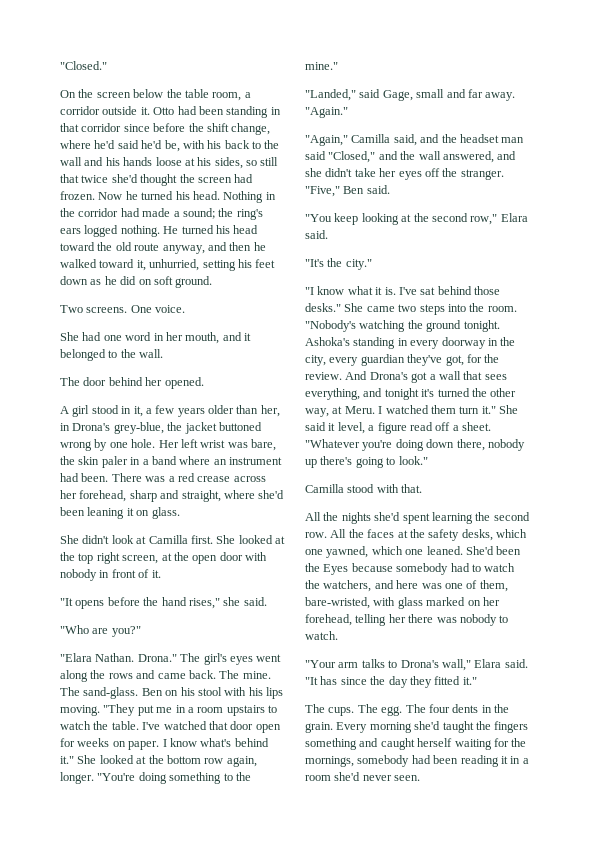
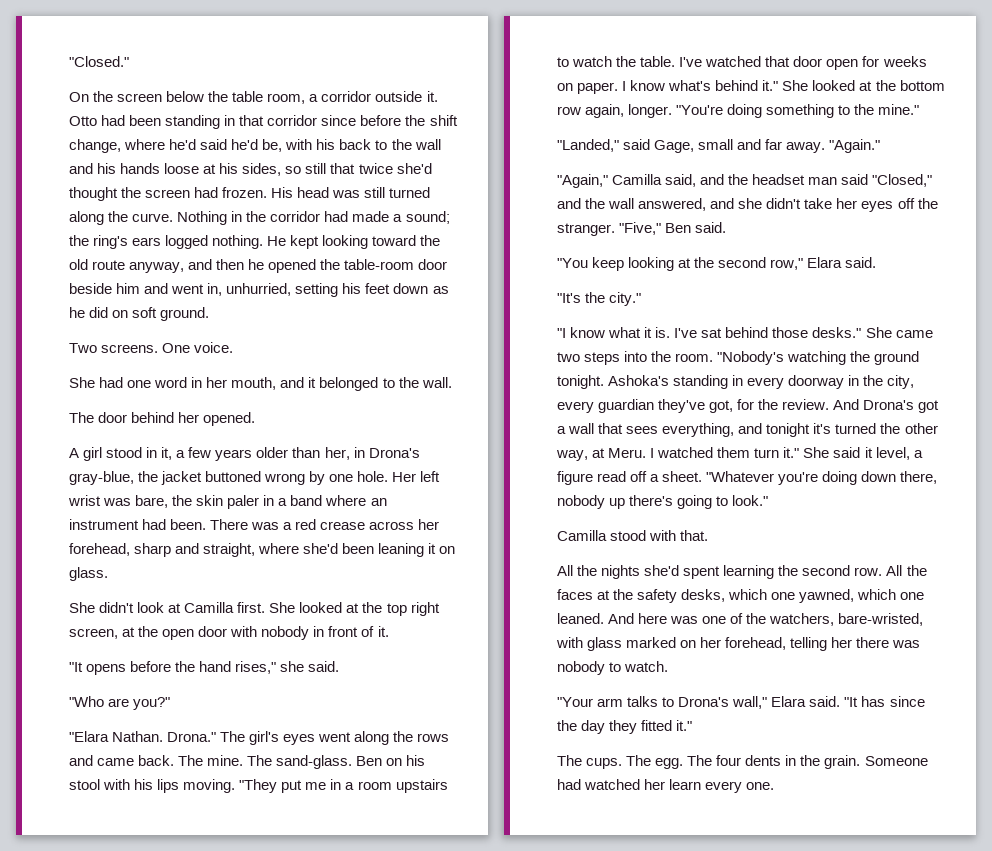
[98,191,220,200] Now he turned his head. -> [271,187,431,198] [69,211,174,225] His head was still turned along the curve.
[181,225,259,234] turned his head -> [290,235,369,249] kept looking
[60,259,146,271] walked toward it, -> [268,259,448,273] [69,283,223,296] opened the table-room door beside him and went in,
[113,422,164,434] grey-blue, -> [69,471,134,485] gray-blue,
[465,546,522,555] [305,563,516,575] [305,580,394,592] She'd been the Eyes because somebody had to watch the watchers, and -> [608,613,635,624] And
[479,580,508,592] them, -> [746,613,835,626] the watchers,
[336,721,529,733] [305,738,527,750] [305,755,529,767] [305,772,421,781] Every morning she'd taught the fingers something and caught herself waiting for the mornings, somebody had been reading it in a room she'd never seen. -> [864,756,928,766] [557,779,775,793] Someone had watched her learn every one.

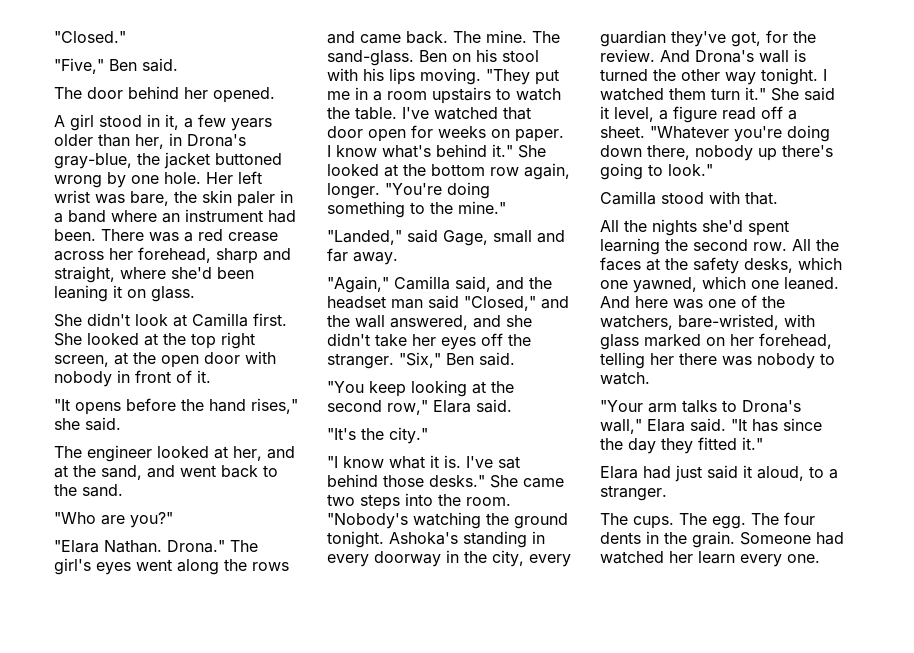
[69,91,438,104] [69,115,458,129] [69,139,441,153] [69,163,432,176] [69,187,431,201] [69,211,450,225] [69,235,441,249] [69,259,448,273] [69,283,449,297] [69,307,210,321] [69,342,234,353] [69,377,452,391] On the screen below the table room, a corridor outside it. Otto had been standing in that corridor since before the shift change, where he'd said he'd be, with his back to the wall and his hands loose at his sides, so still that twice she'd thought the screen had frozen. His head was still turned along the curve. Nothing in the corridor had made a sound; the ring's ears logged nothing. He kept looking toward the old route anyway, and then he opened the table-room door beside him and went in, unhurried, setting his feet down as he did on soft ground. // Two screens. One voice. // She had one word in her mouth, and it belonged to the wall. -> [54,58,178,74] "Five," Ben said.
(340, 666) none -> [54,445,295,462] [54,465,278,480] [54,484,123,497] // The engineer looked at her, and at the sand, and went back to the sand.
[829,139,881,153] "Again." -> (398, 258) none
[619,222,662,235] "Five," -> [399,352,441,368] "Six,"
[918,400,940,413] [557,423,938,437] [556,448,647,461] got a wall that sees everything, and tonight it's turned the other way, at Meru. -> [759,49,806,63] [600,68,818,85] wall is turned the other way tonight.
(693, 725) none -> [600,465,838,482] [600,485,667,501] // Elara had just said it aloud, to a stranger.

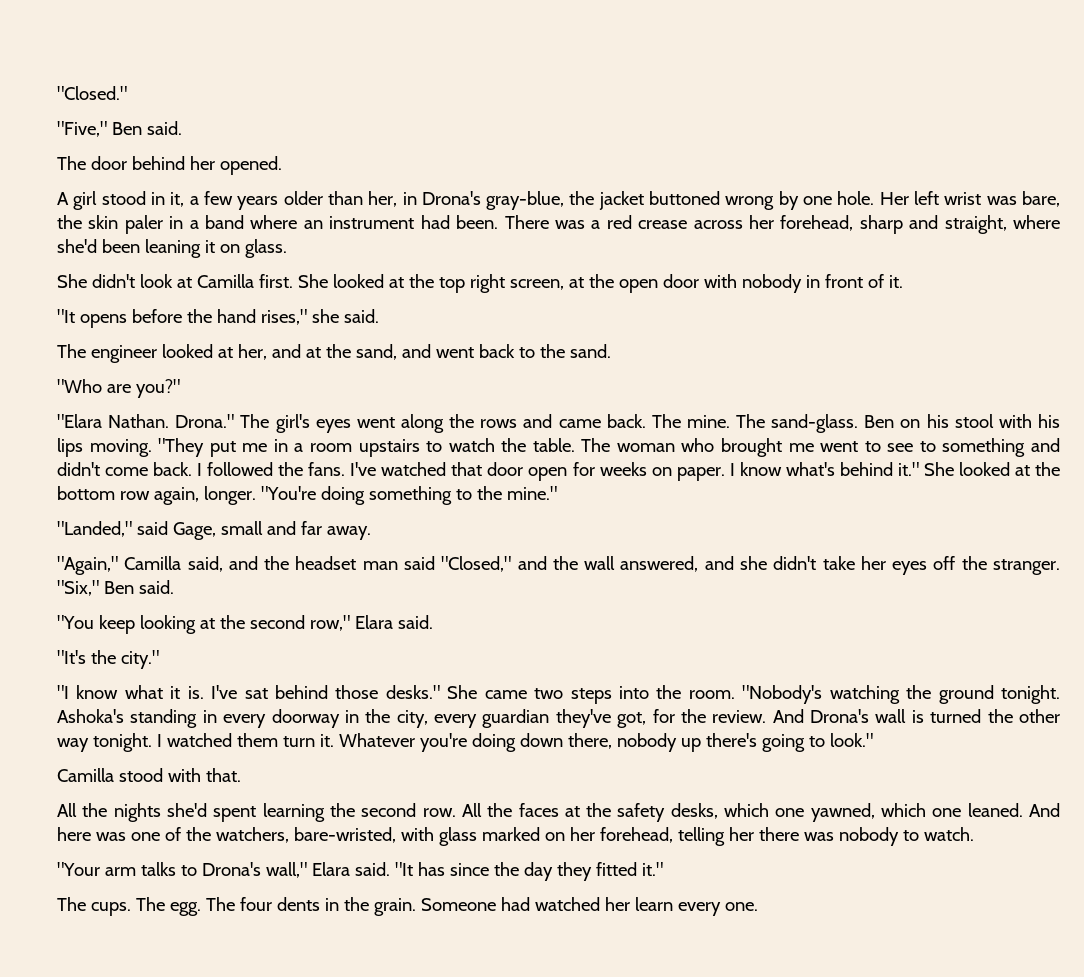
(397, 113) none -> [581,438,1061,457] [57,462,346,476] The woman who brought me went to see to something and didn't come back. I followed the fans.
[745,87,835,101] [600,106,797,123] [600,126,729,139] it." She said it level, a figure read off a sheet. "Whatever -> [319,733,415,747] it. Whatever
[600,465,838,482] [600,485,667,501] // Elara had just said it aloud, to a stranger. -> (663, 869) none

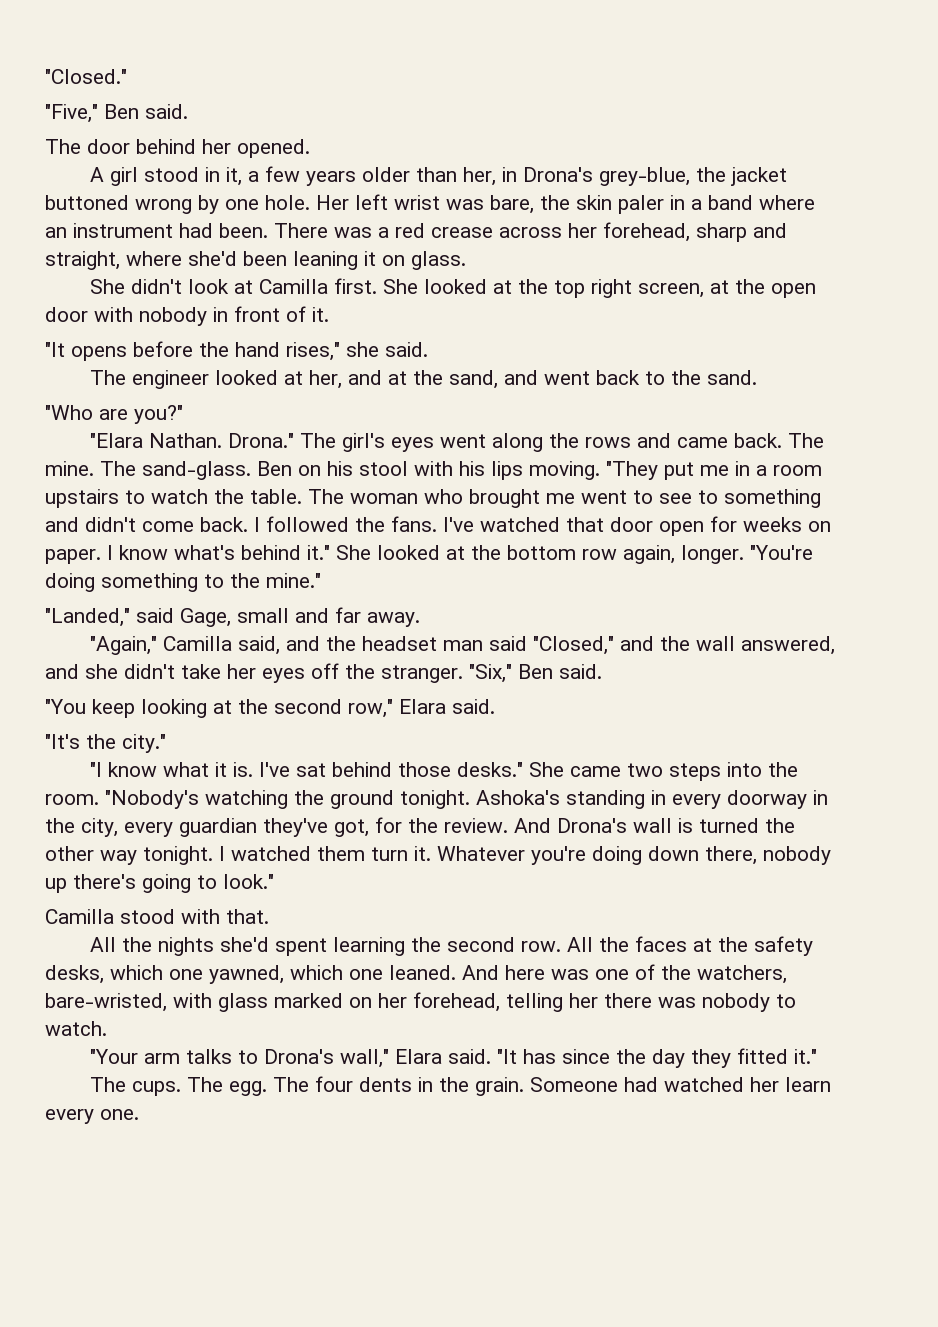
[486,191,565,210] gray-blue, -> [598,167,690,186] grey-blue,

